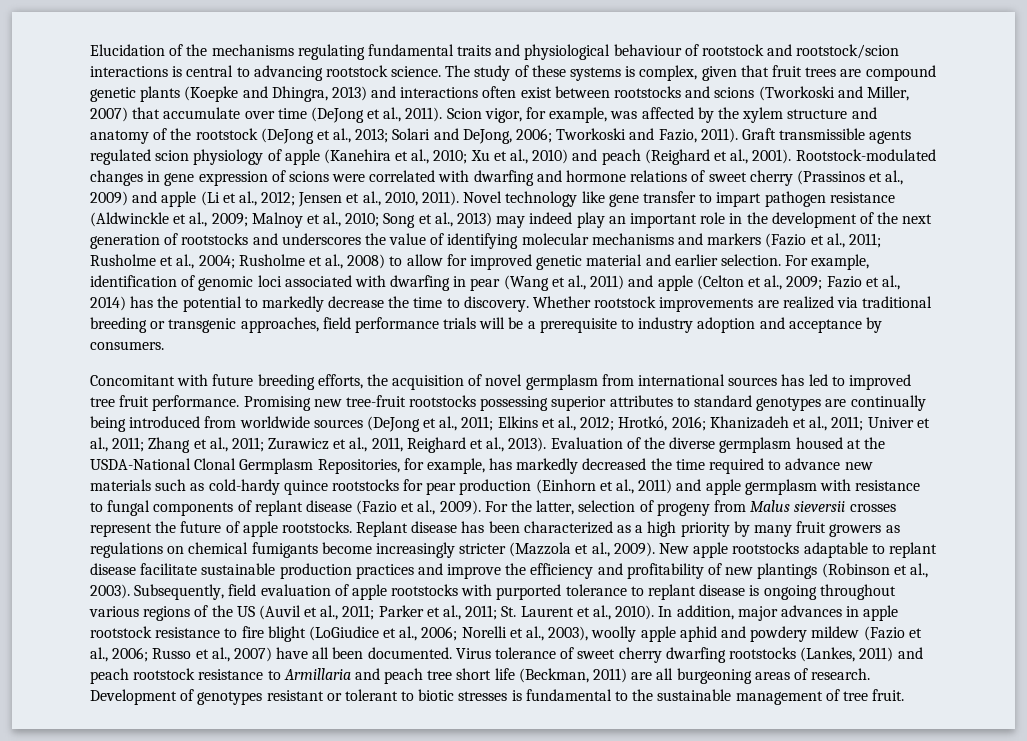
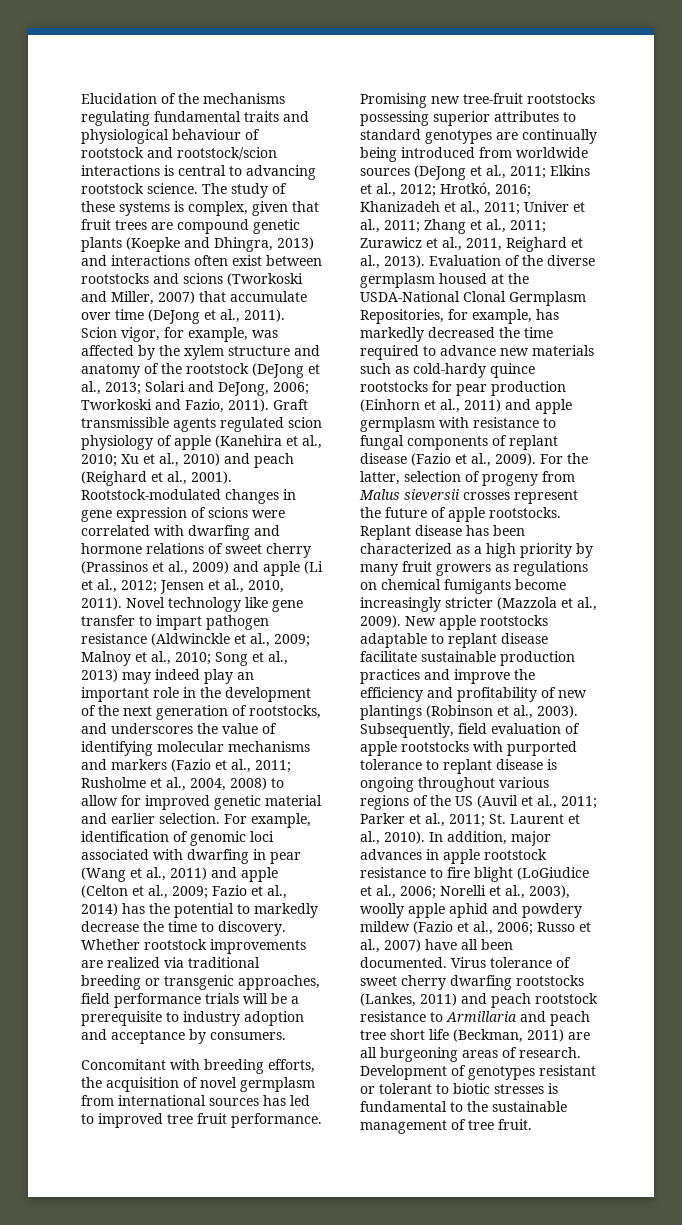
[181,233,249,245] rootstocks -> [249,705,321,719] rootstocks,
[198,254,344,269] 2004; Rusholme et al., -> [190,778,226,791] 2004,
[212,374,254,386] future -> (200, 1064) none

